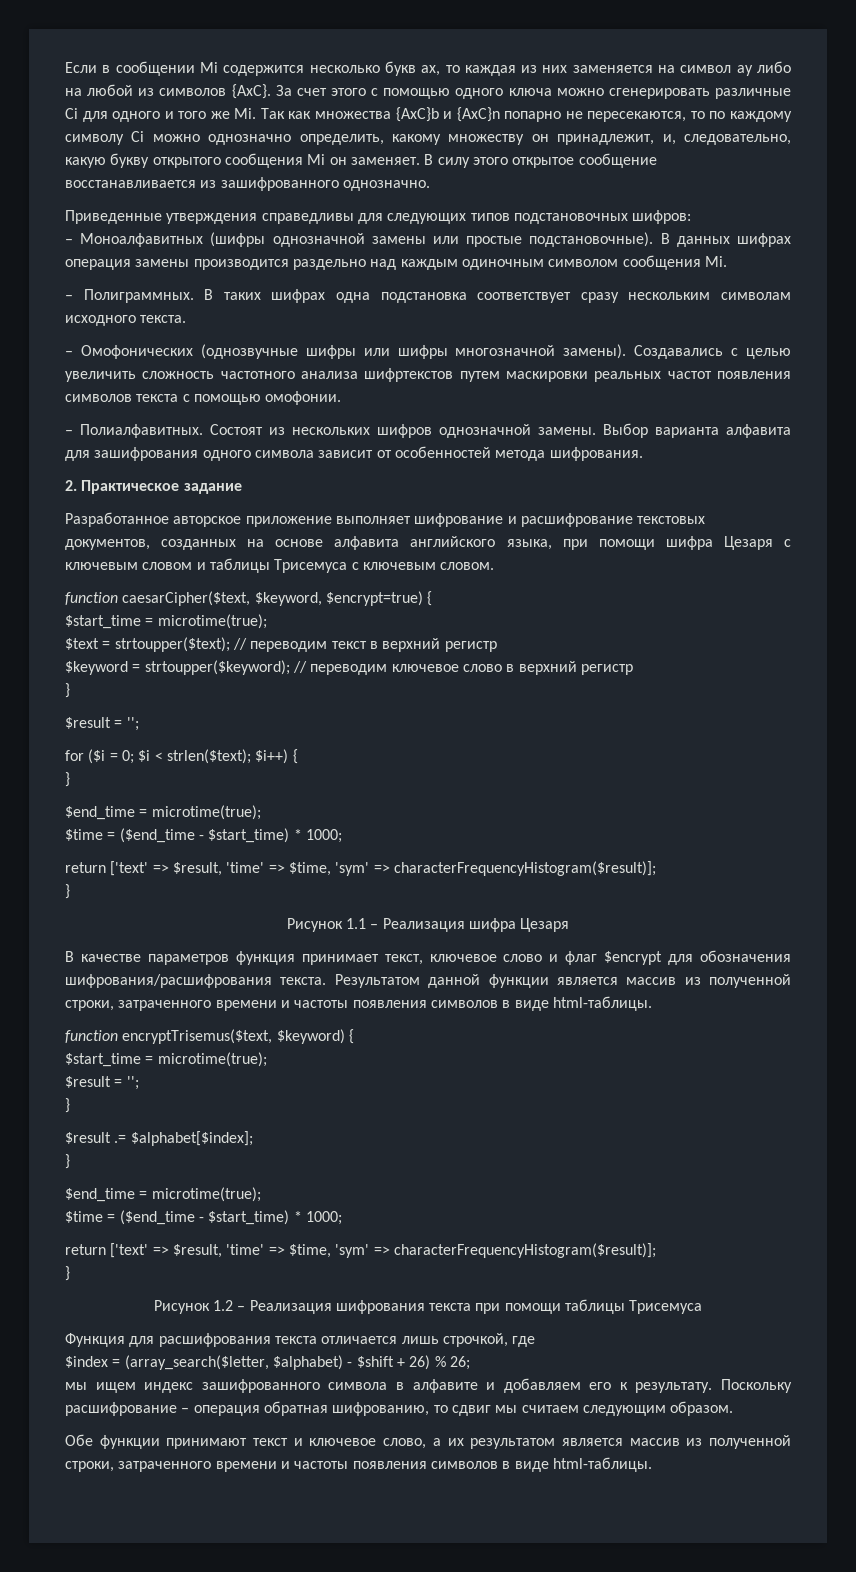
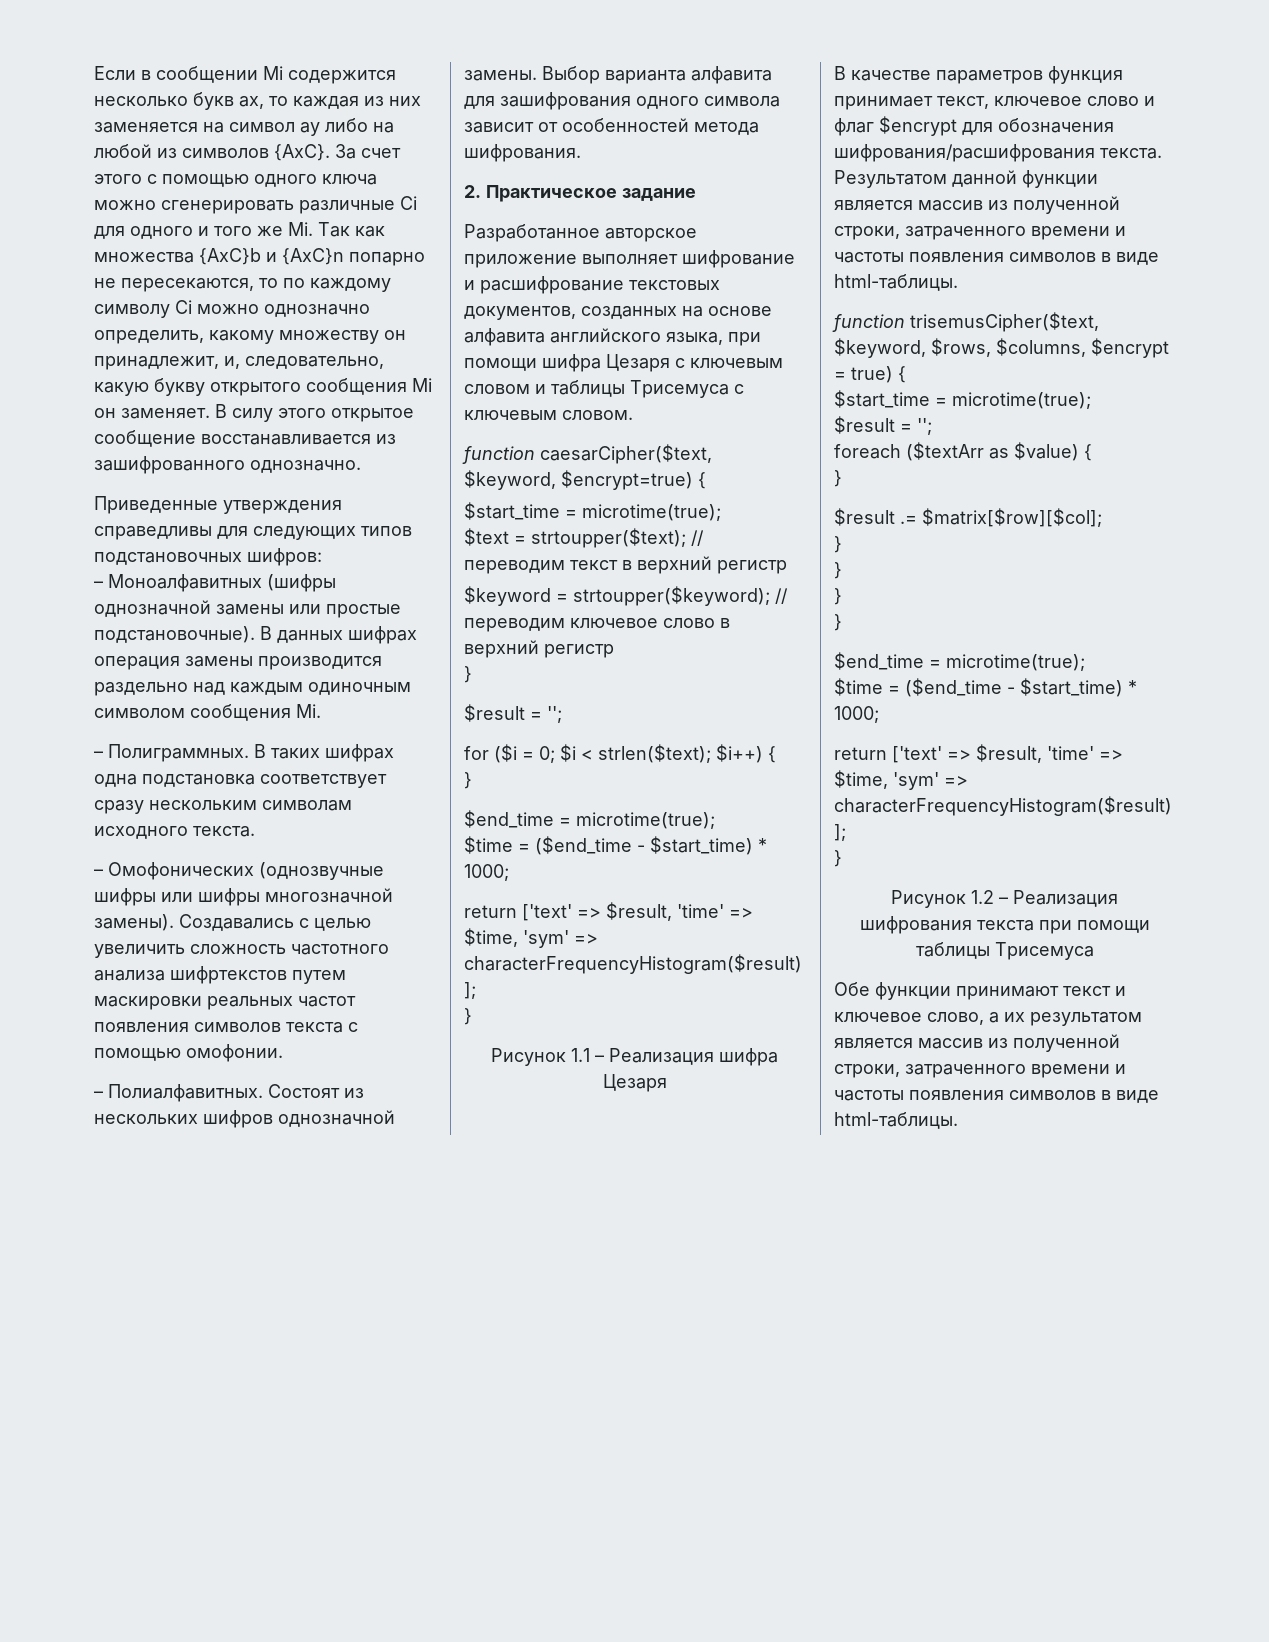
[122,1029,345,1044] encryptTrisemus($text, $keyword) -> [910,312,1099,332] [834,338,1169,358] [834,366,893,383] trisemusCipher($text, $keyword, $rows, $columns, $encrypt = true)
(139, 1083) none -> [834,442,1092,461] // foreach ($textArr as $value) {
[130,1131,253,1146] $alphabet[$index]; -> [922,508,1102,527] [834,536,842,553] [834,562,842,579] [834,588,842,605] $matrix[$row][$col]; // } // } // }
[65,1333,536,1347] [65,1355,470,1370] [65,1378,793,1393] [65,1401,734,1416] // Функция для расшифрования текста отличается лишь строчкой, где // $index = (array_search($letter, $alphabet) - $shift + 26) % 26; // мы ищем индекс зашифрованного символа в алфавите и добавляем его к результату. Поскольку расшифрование – операция обратная шифрованию, то сдвиг мы считаем следующим образом. -> (1094, 951) none

